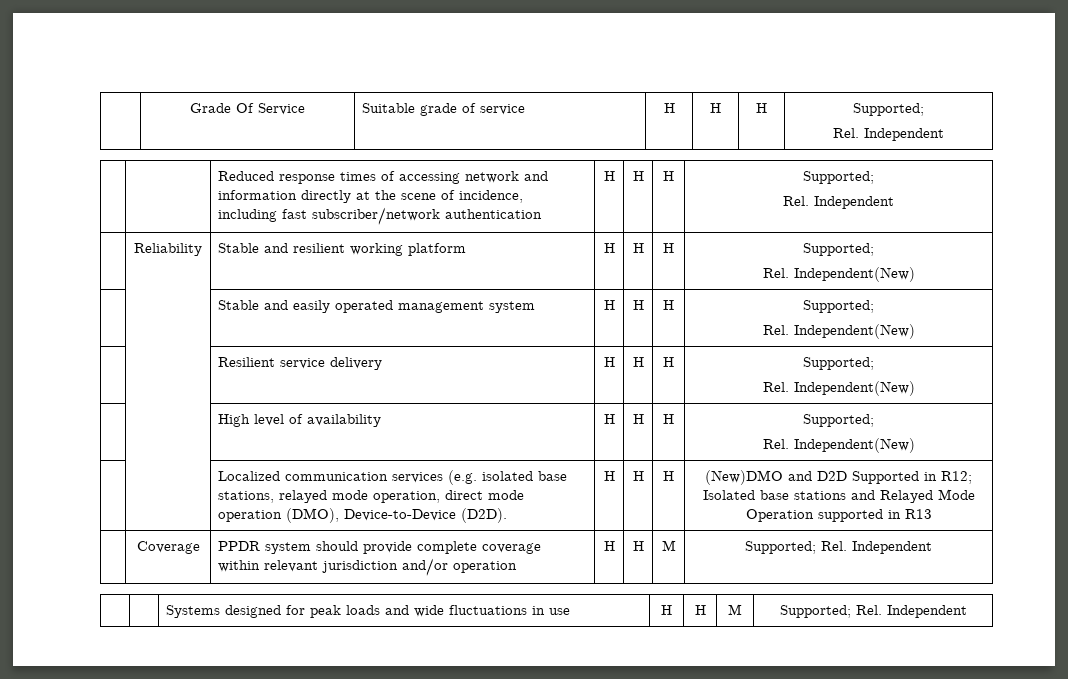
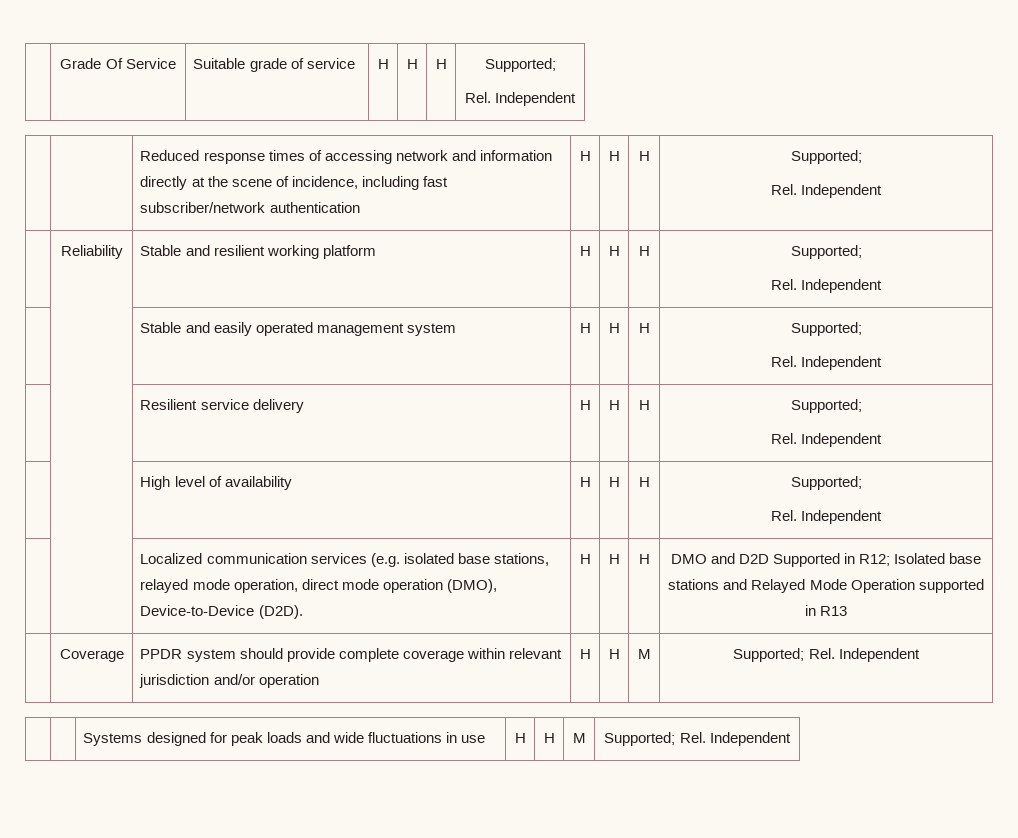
[793,267,915,282] Independent(New) -> [801,279,883,293] Independent
[793,324,915,339] Independent(New) -> [801,356,883,370] Independent
[793,381,915,396] Independent(New) -> [801,433,883,447] Independent
[793,438,915,453] Independent(New) -> [801,510,883,524] Independent
[705,470,783,485] (New)DMO -> [670,554,707,564] DMO

